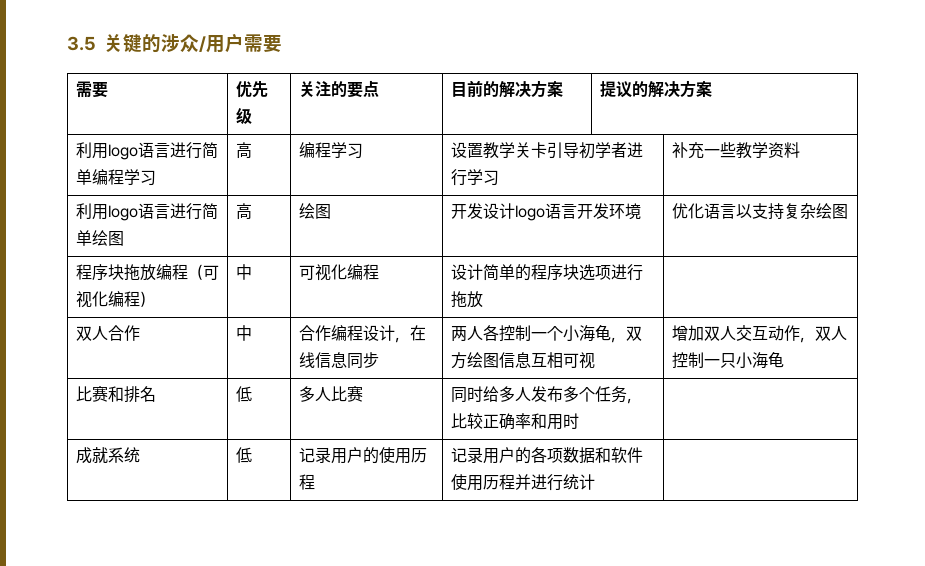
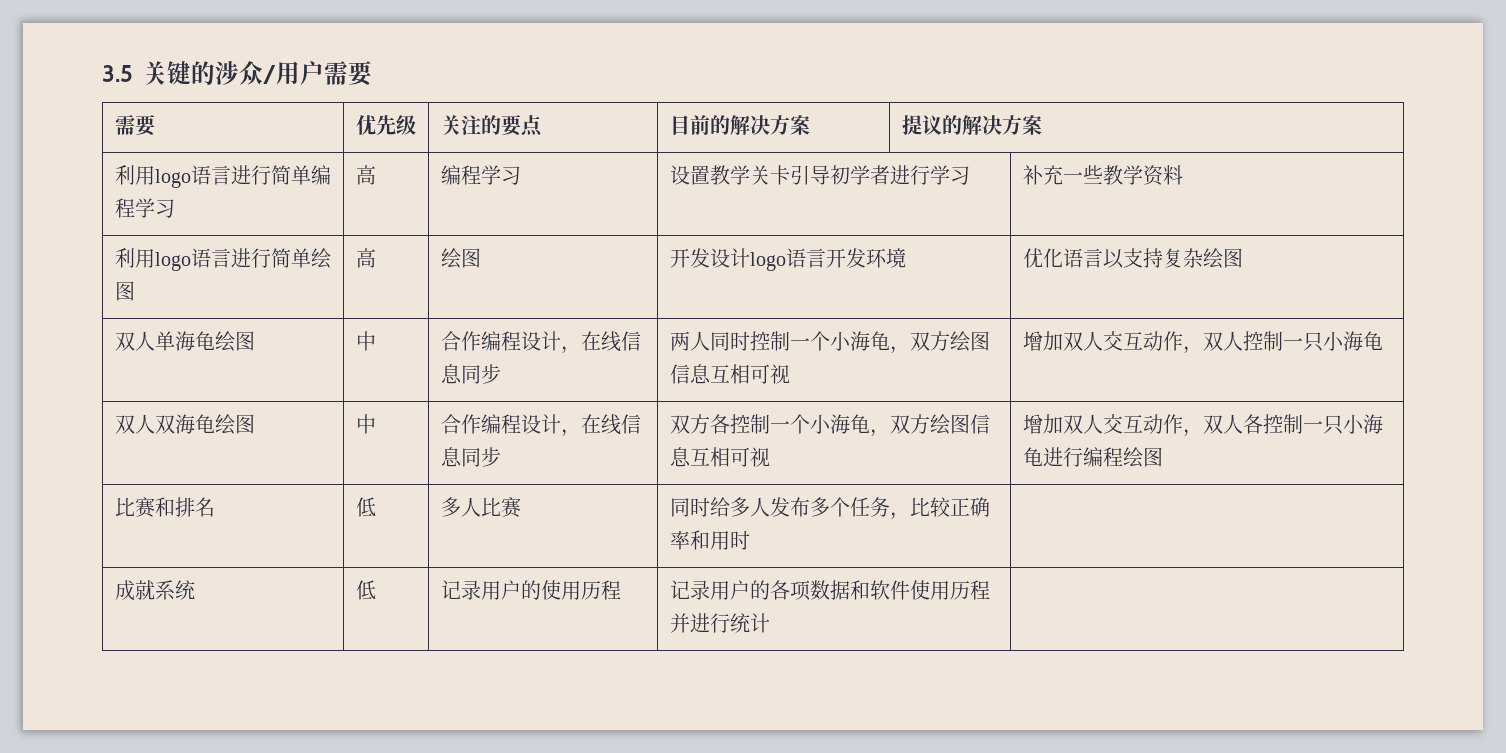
[75,264,219,281] [75,291,155,308] [235,264,252,280] [298,264,379,281] [450,264,643,281] [450,291,483,308] [75,325,140,341] // 程序块拖放编程（可视化编程） | 中 | 可视化编程 | 设计简单的程序块选项进行拖放 | // 双人合作 -> [114,331,255,352] // 双人单海龟绘图
[482,325,499,341] 各 -> [709,331,750,351] 同时
(784, 360) none -> [114,414,255,435] [355,414,376,434] [440,414,641,437] [440,447,501,467] [669,414,990,437] [669,447,770,467] [1022,414,1383,437] [1022,447,1163,468] // 双人双海龟绘图 | 中 | 合作编程设计，在线信息同步 | 双方各控制一个小海龟，双方绘图信息互相可视 | 增加双人交互动作，双人各控制一只小海龟进行编程绘图

